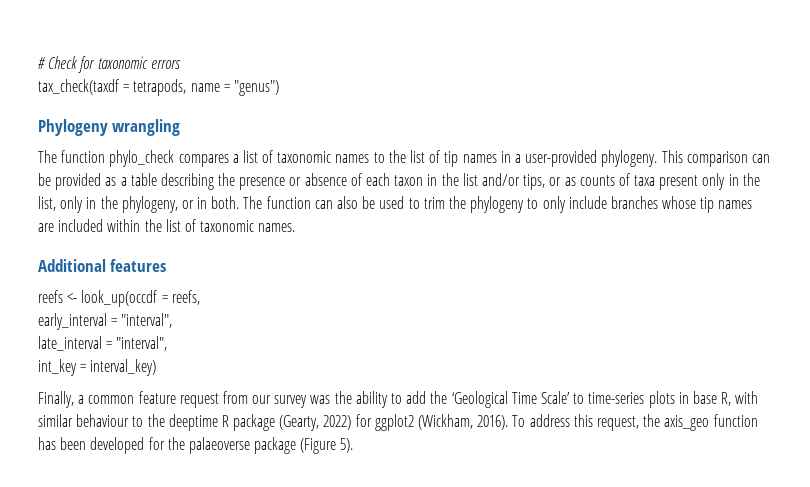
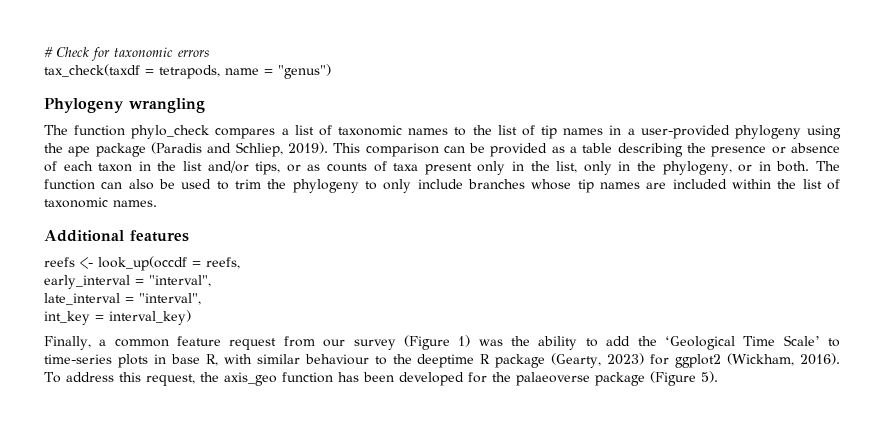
[601,150,658,167] phylogeny. -> [734,125,841,139] [44,142,328,157] phylogeny using the ape package (Paradis and Schliep, 2019).
(308, 401) none -> [403,335,471,350] (Figure 1)
[323,415,352,430] 2022) -> [607,353,645,365] 2023)

